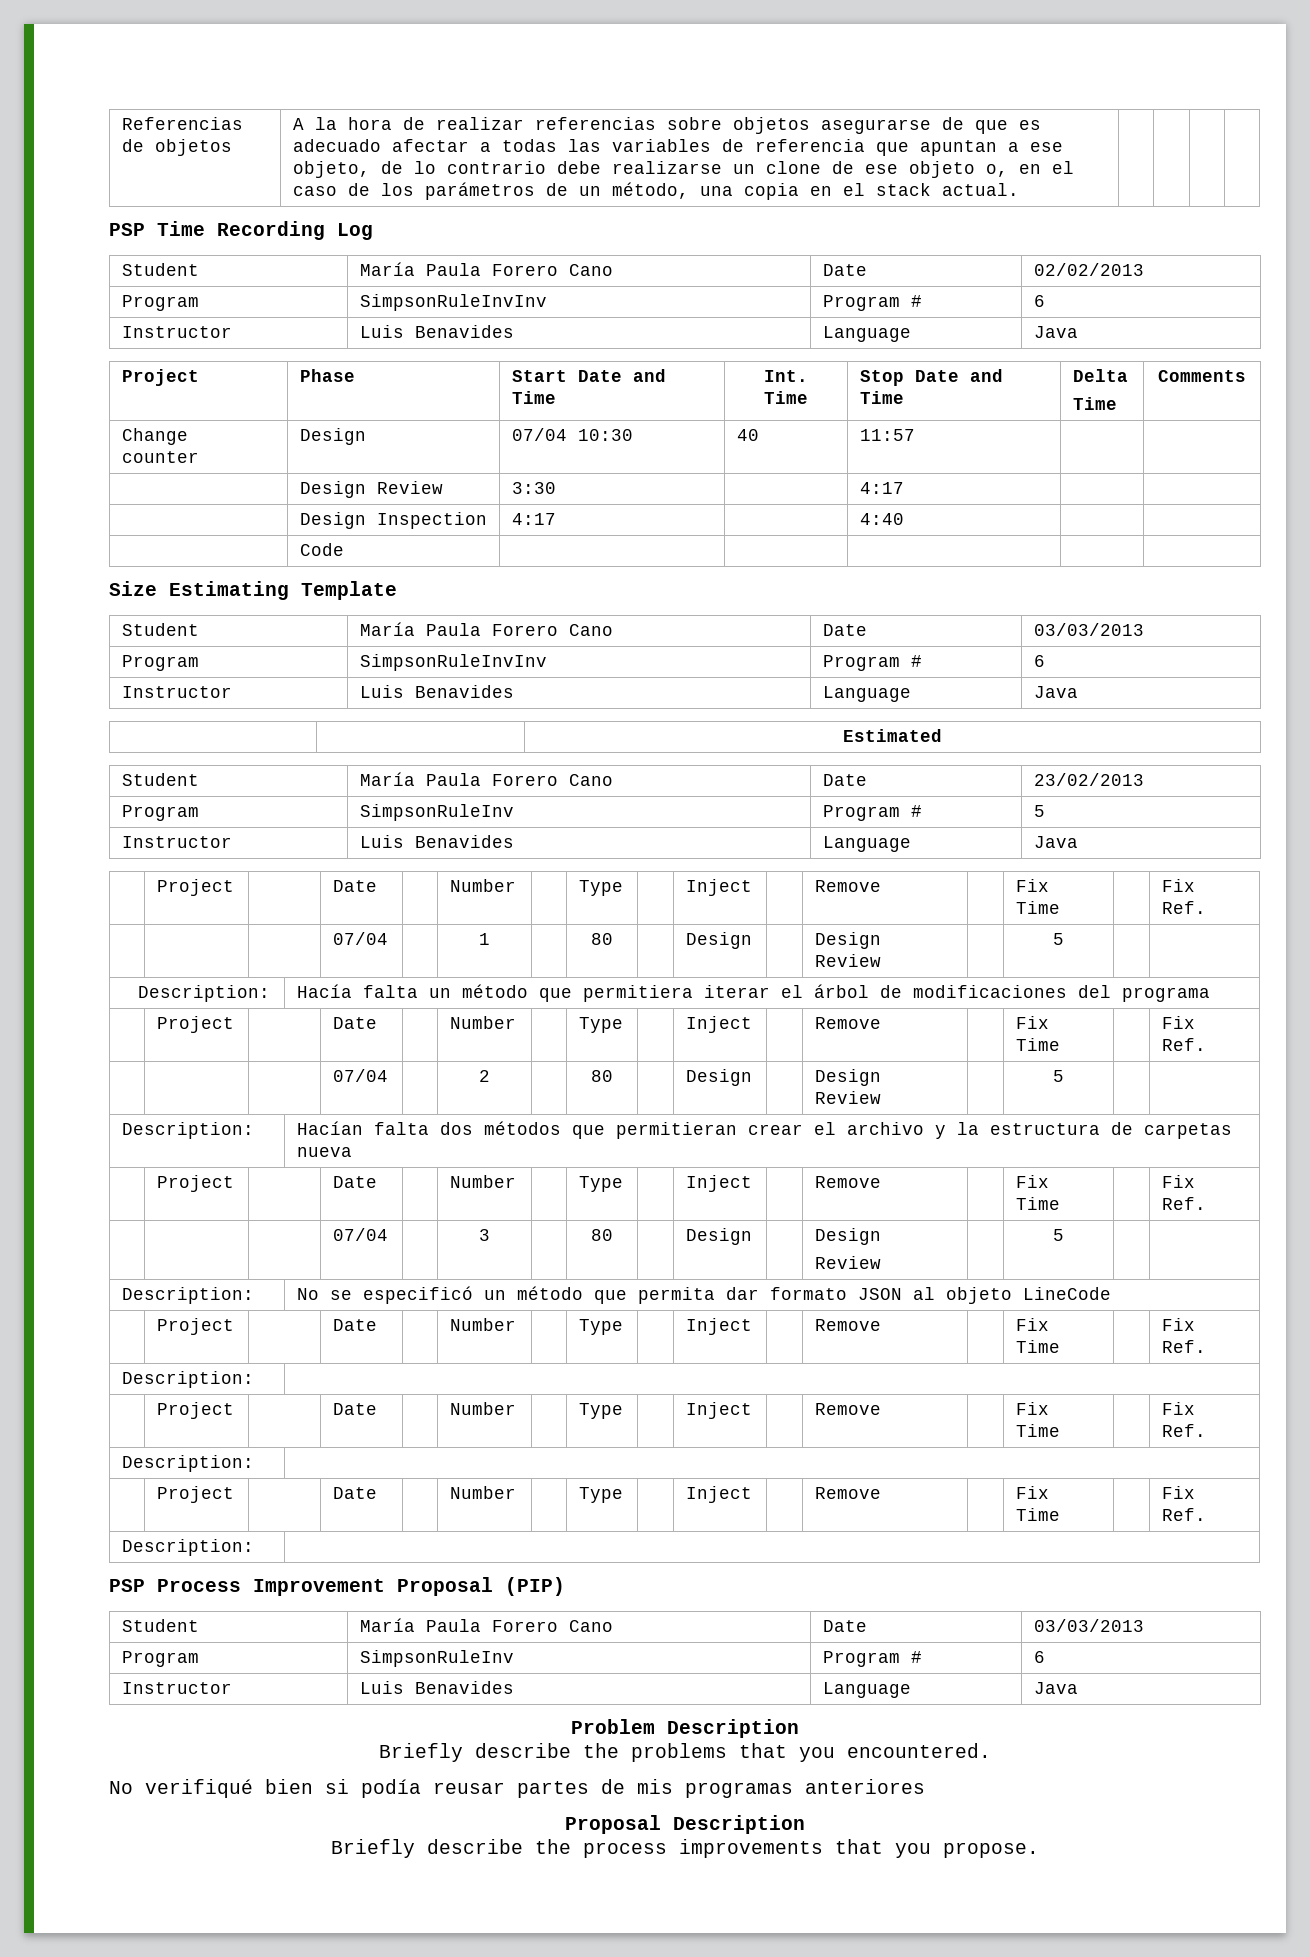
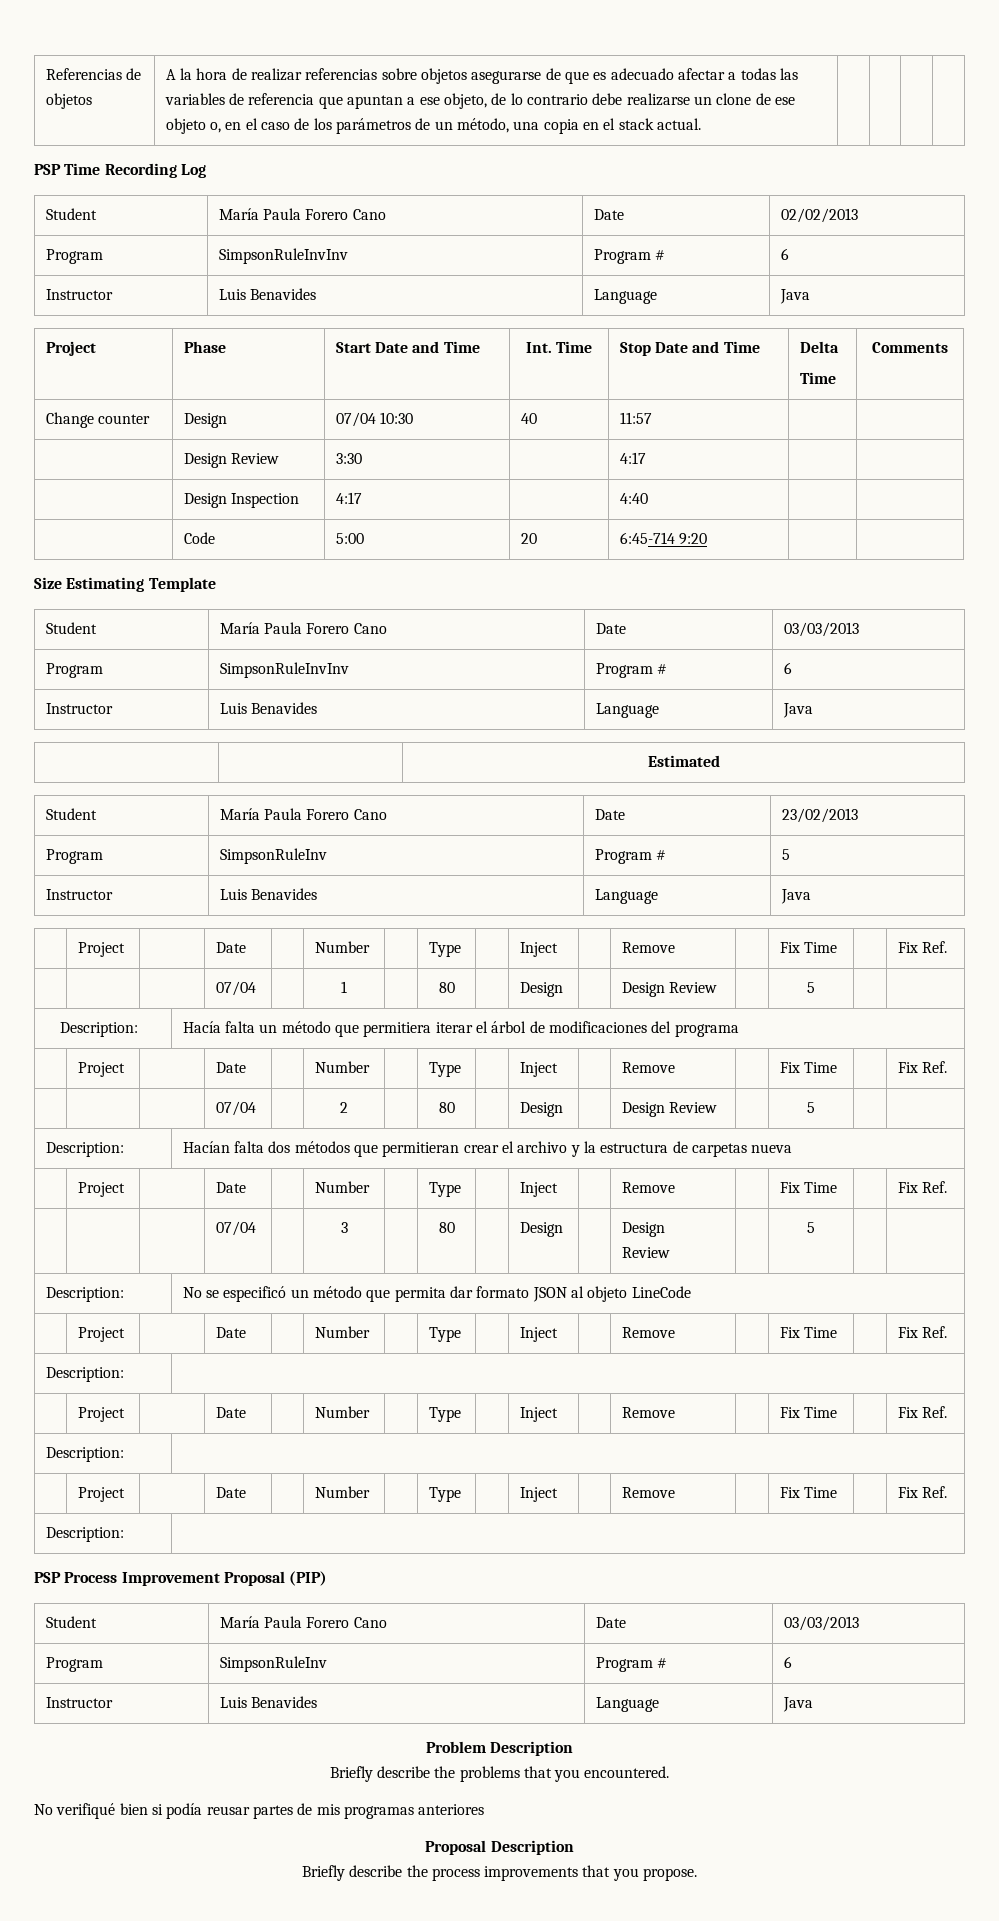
(344, 549) | | -> [335,533,364,544] [520,533,537,544] [619,532,708,545] 5:00 | 20 | 6:45-714 9:20

